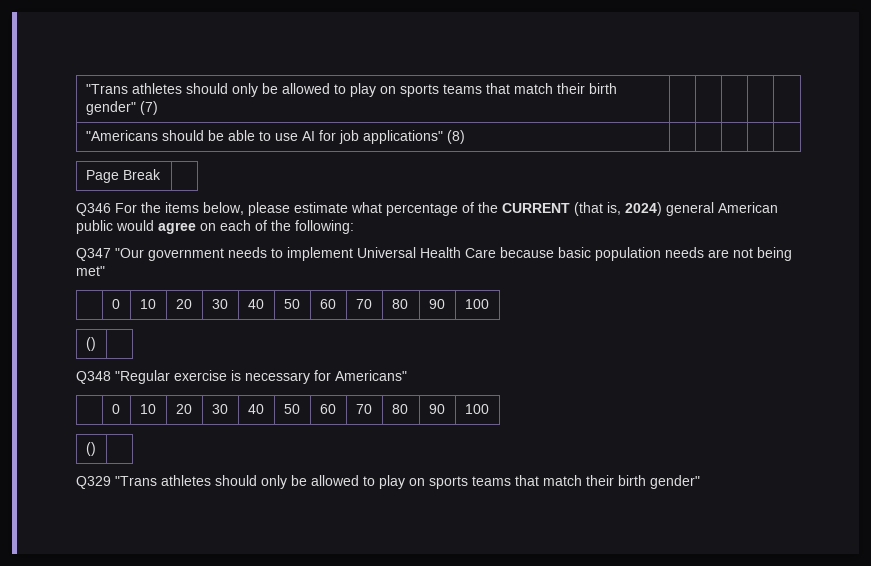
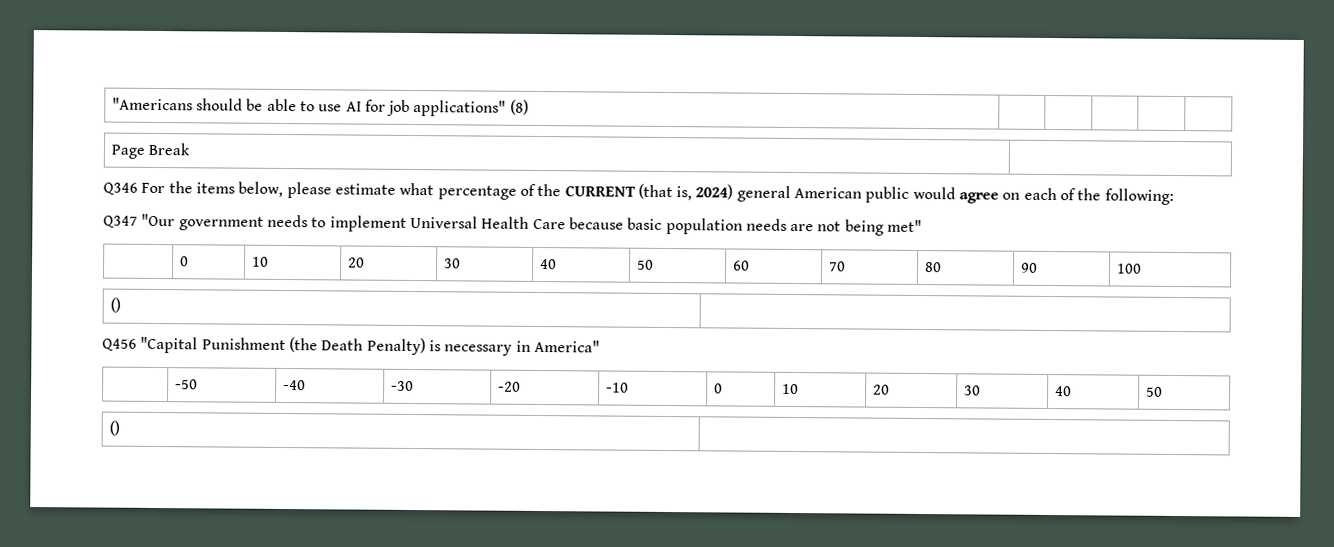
[85,83,617,97] [85,101,158,115] "Trans athletes should only be allowed to play on sports teams that match their birth gender" (7) | | | | | // -> (111, 104) none
[76,370,407,384] [111,404,120,414] [139,404,156,414] [175,404,192,414] [211,404,228,414] [247,404,264,414] [283,404,300,414] [319,404,336,414] [355,404,372,414] [391,404,408,414] [428,404,445,414] [464,404,489,414] [85,442,96,456] [76,475,700,489] Q348 "Regular exercise is necessary for Americans" // | 0 | 10 | 20 | 30 | 40 | 50 | 60 | 70 | 80 | 90 | 100 // () | // Q329 "Trans athletes should only be allowed to play on sports teams that match their birth gender" -> [102,336,600,356] [174,379,198,390] [282,379,306,391] [390,380,414,392] [497,381,521,392] [605,382,629,393] [713,383,723,394] [781,383,799,395] [872,384,890,395] [963,385,981,396] [1054,386,1072,397] [1145,386,1163,397] [108,420,120,436] Q456 "Capital Punishment (the Death Penalty) is necessary in America" // | -50 | -40 | -30 | -20 | -10 | 0 | 10 | 20 | 30 | 40 | 50 // () |

